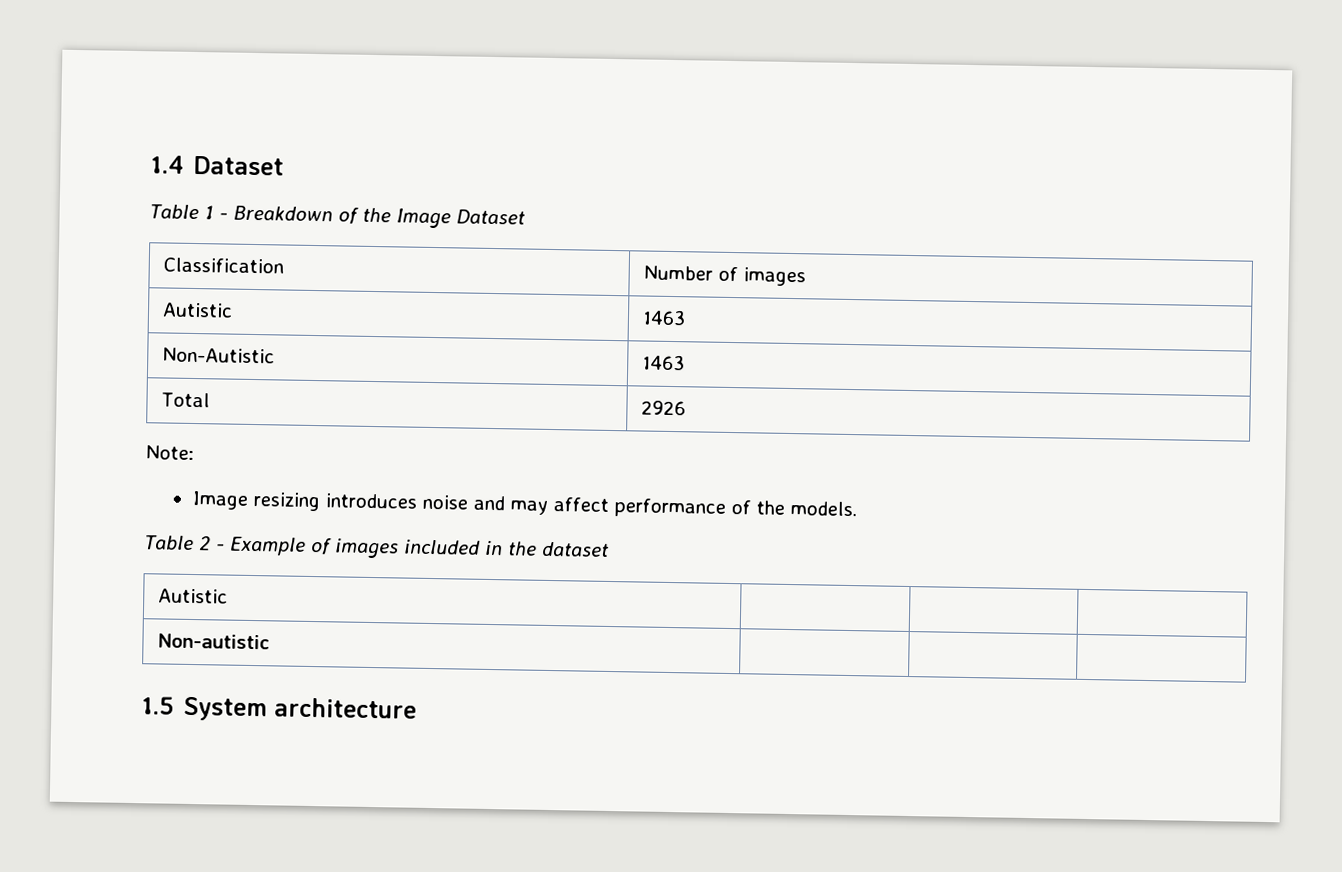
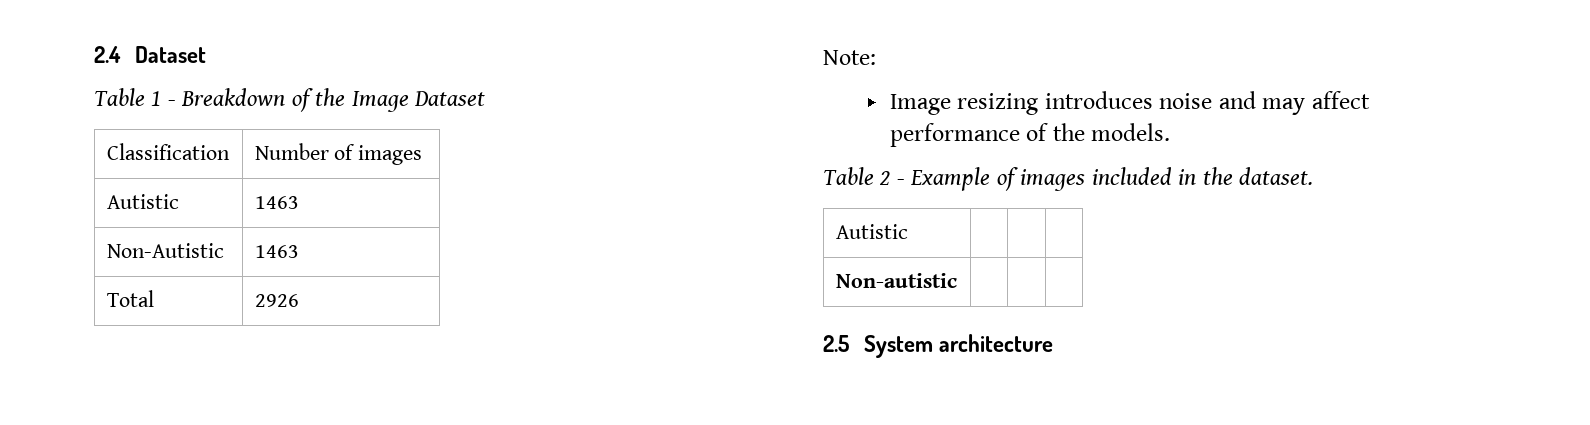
[150,155,184,174] 1.4 -> [94,46,121,63] 2.4
[540,541,610,557] dataset -> [1239,167,1314,185] dataset.
[141,696,174,715] 1.5 -> [823,335,849,352] 2.5

